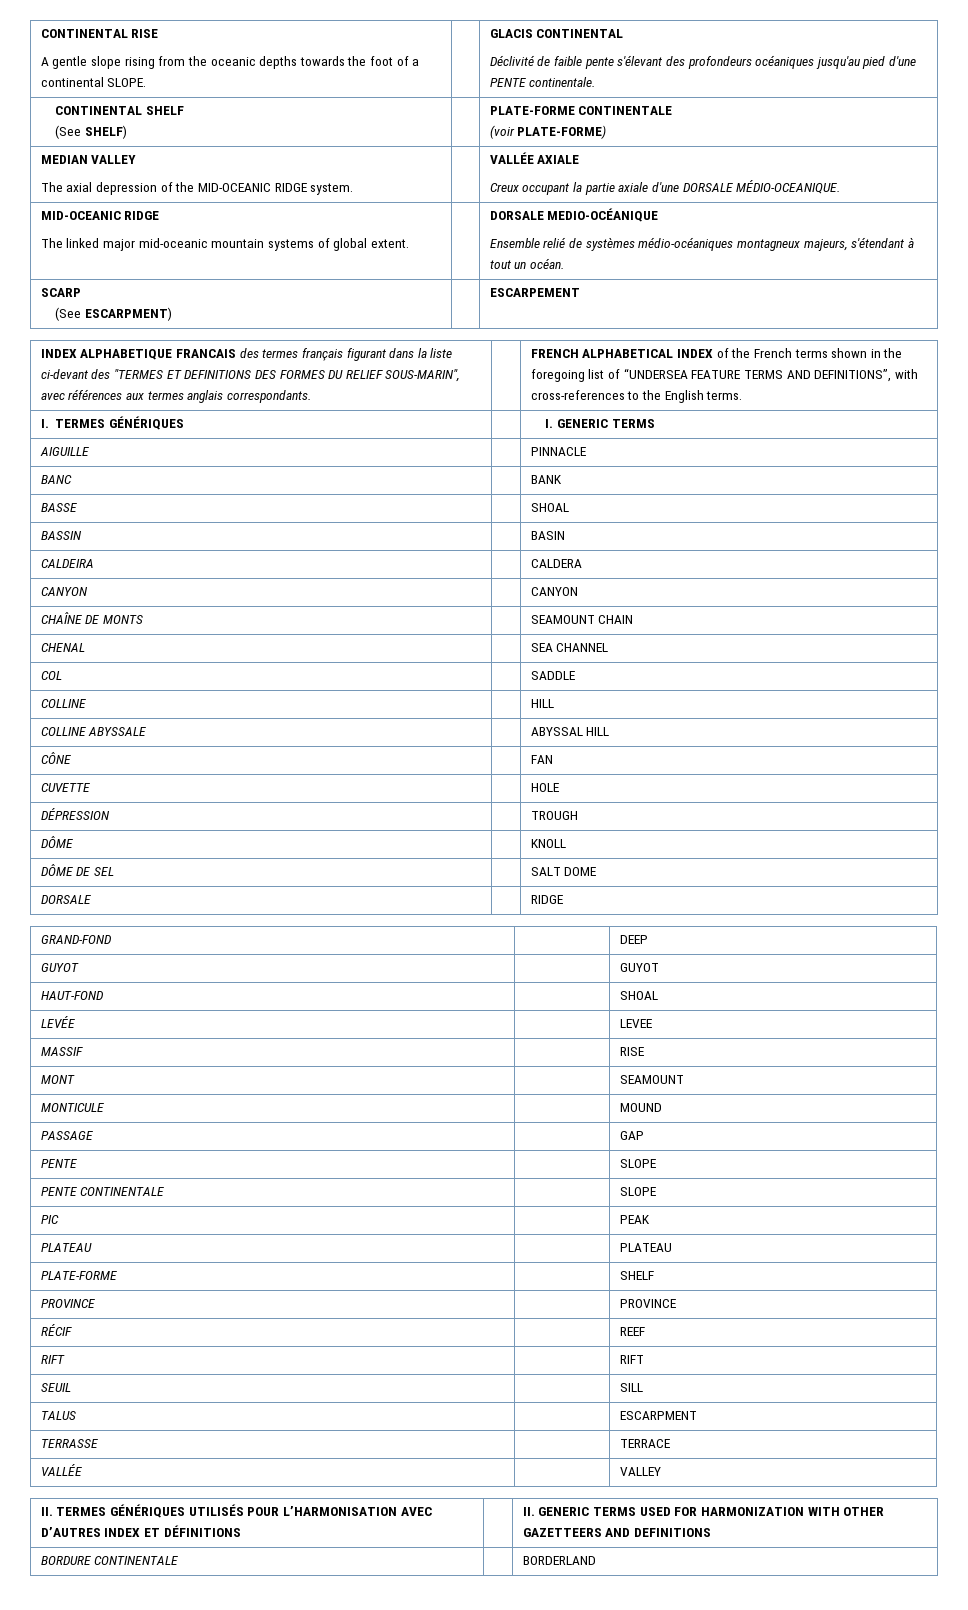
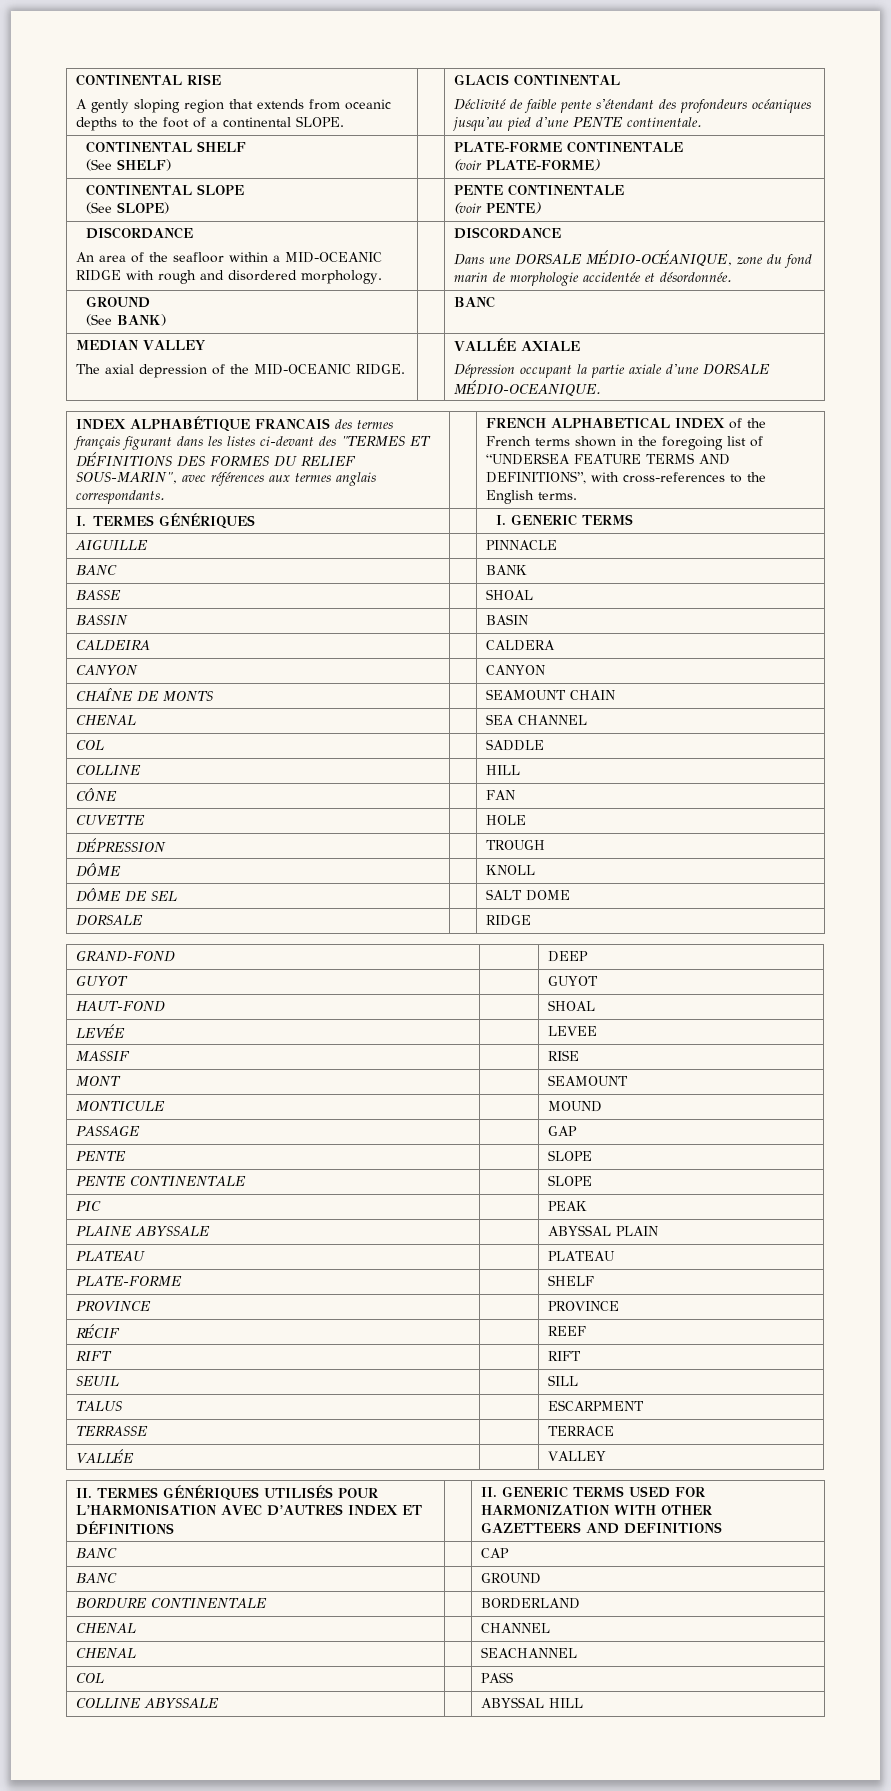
[52,56,207,69] gentle slope rising from the -> [91,99,341,113] gently sloping region that extends from
[299,56,345,66] towards -> [122,119,135,128] to
[617,55,663,66] s'élevant -> [596,99,655,109] s'étendant
(607, 132) none -> [85,184,244,196] [85,202,169,214] [454,184,625,196] [454,202,542,214] [85,227,193,239] [76,252,383,263] [76,270,383,284] [454,227,562,239] [454,250,813,268] [454,272,733,286] [85,296,150,308] [85,314,166,326] [454,296,496,308] // CONTINENTAL SLOPE // (See SLOPE) | | PENTE CONTINENTALE // (voir PENTE) // DISCORDANCE // An area of the seafloor within a MID-OCEANIC RIDGE with rough and disordered morphology. | | DISCORDANCE // Dans une DORSALE MÉDIO-OCÉANIQUE, zone du fond marin de morphologie accidentée et désordonnée. // GROUND // (See BANK) | | BANC
[274,183,354,195] RIDGE system. -> [356,364,406,375] RIDGE.
[489,183,519,192] Creux -> [454,364,516,378] Dépression
[40,211,160,220] [40,238,409,251] [489,208,659,222] [489,237,914,251] [489,258,564,269] [40,288,81,297] [55,307,173,321] [489,288,580,297] [40,349,173,360] // MID-OCEANIC RIDGE // The linked major mid-oceanic mountain systems of global extent. | | DORSALE MEDIO-OCÉANIQUE // Ensemble relié de systèmes médio-océaniques montagneux majeurs, s'étendant à tout un océan. // SCARP // (See ESCARPMENT) | | ESCARPEMENT // INDEX ALPHABETIQUE -> [76,416,251,432] // INDEX ALPHABÉTIQUE
[417,348,453,358] la liste -> [208,436,256,446] les listes
[184,370,252,379] DEFINITIONS -> [76,452,173,467] DÉFINITIONS
[40,727,147,736] [530,727,610,736] // COLLINE ABYSSALE | | ABYSSAL HILL -> (521, 770) none
(650, 1219) none -> [76,1226,211,1236] [548,1225,659,1236] // PLAINE ABYSSALE | | ABYSSAL PLAIN
(711, 1532) none -> [76,1548,118,1558] [481,1548,510,1558] [76,1573,118,1583] [481,1573,542,1584] // BANC | | CAP // BANC | | GROUND
(596, 1560) none -> [76,1623,137,1633] [481,1623,551,1633] [76,1648,137,1658] [481,1647,578,1658] [76,1673,105,1683] [481,1672,514,1683] [76,1698,220,1708] [481,1697,584,1708] // CHENAL | | CHANNEL // CHENAL | | SEACHANNEL // COL | | PASS // COLLINE ABYSSALE | | ABYSSAL HILL

